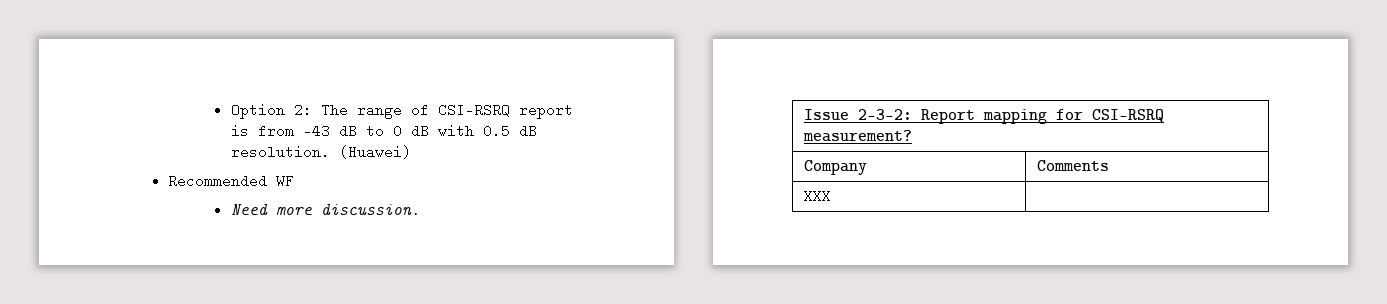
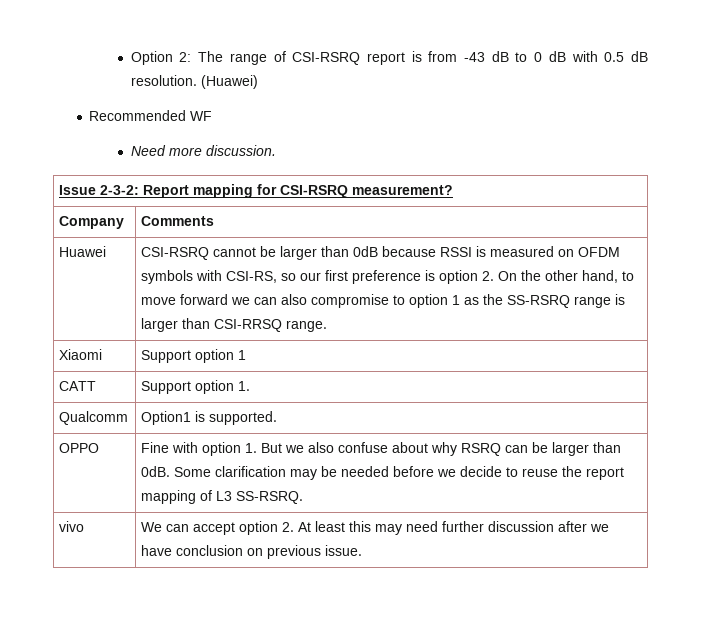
[804,189,832,203] XXX | -> [59,246,107,257] [141,246,621,260] [141,270,635,284] [141,294,626,308] [141,318,328,332] [59,349,103,360] [141,349,247,363] [59,381,97,391] [141,380,251,394] [59,411,129,425] [141,411,278,425] [59,443,100,453] [141,442,622,456] [141,466,625,480] [141,490,304,504] [59,521,85,532] [141,521,610,535] [141,545,363,559] Huawei | CSI-RSRQ cannot be larger than 0dB because RSSI is measured on OFDM symbols with CSI-RS, so our first preference is option 2. On the other hand, to move forward we can also compromise to option 1 as the SS-RSRQ range is larger than CSI-RRSQ range. // Xiaomi | Support option 1 // CATT | Support option 1. // Qualcomm | Option1 is supported. // OPPO | Fine with option 1. But we also confuse about why RSRQ can be larger than 0dB. Some clarification may be needed before we decide to reuse the report mapping of L3 SS-RSRQ. // vivo | We can accept option 2. At least this may need further discussion after we have conclusion on previous issue.

